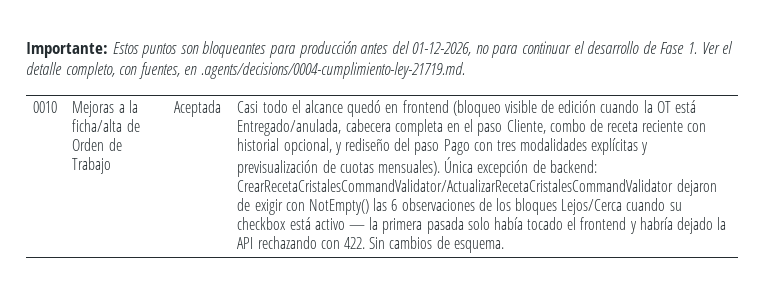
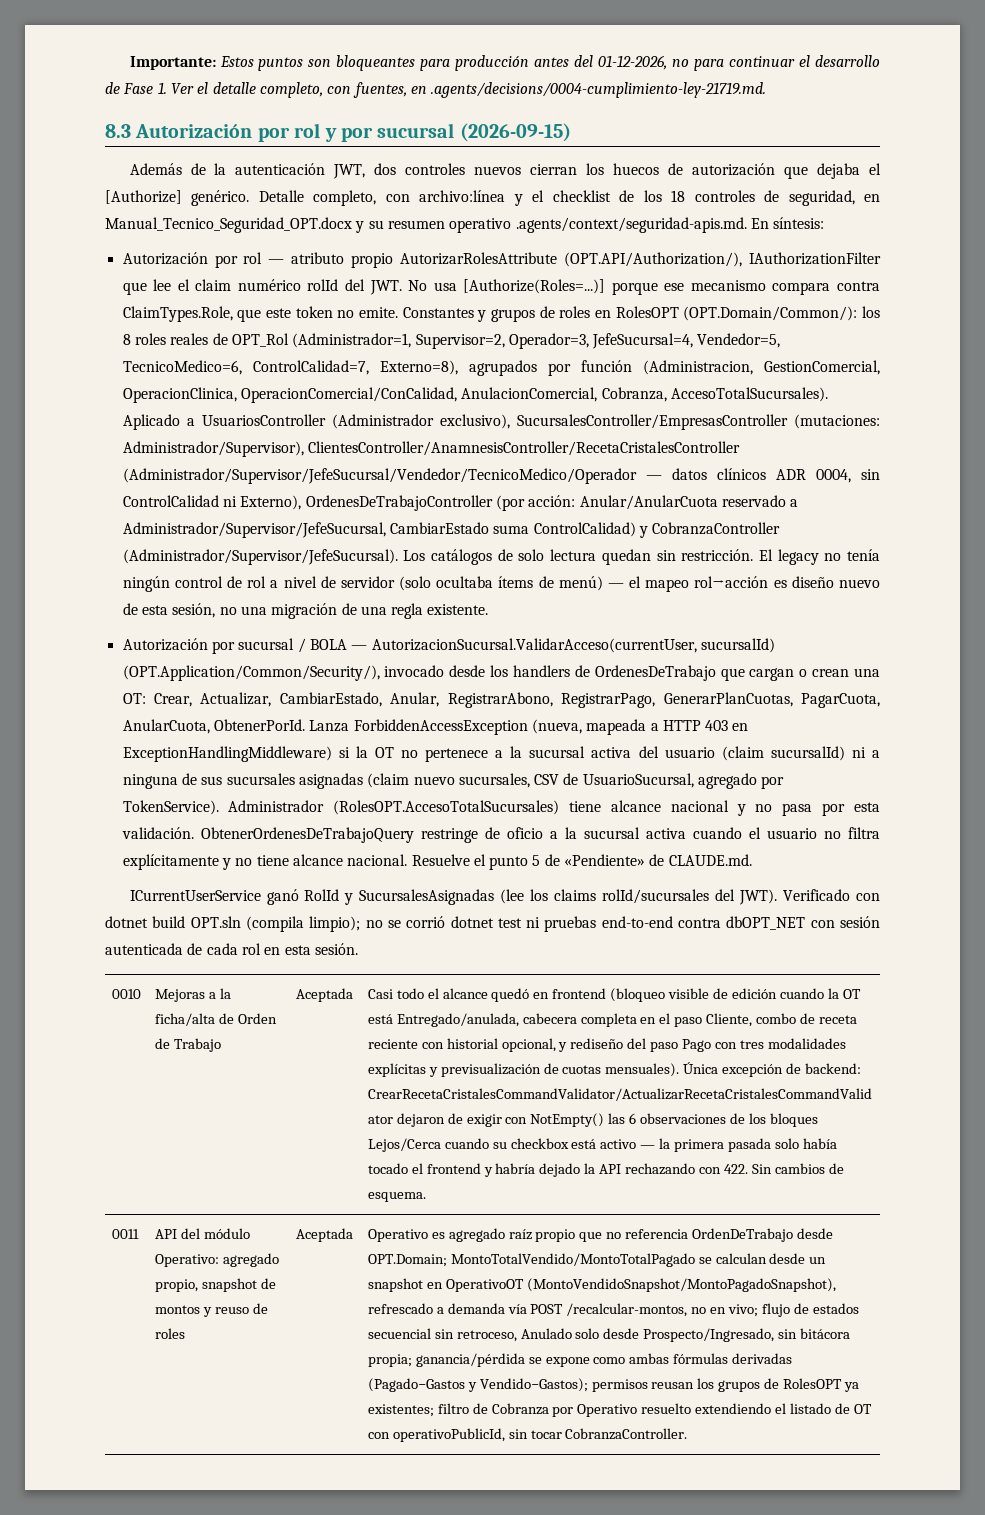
(465, 70) none -> [105,123,571,142] [129,163,881,179] [105,190,881,206] [105,217,825,233] [122,252,881,268] [122,279,880,295] [122,306,881,322] [122,333,781,349] [122,360,880,376] [122,387,828,403] [122,414,880,430] [122,441,740,457] [122,468,881,484] [122,495,799,511] [122,522,781,538] [122,549,881,565] [122,576,881,592] [122,603,489,619] [122,638,775,654] [122,665,881,681] [122,692,880,708] [122,719,749,735] [122,746,881,762] [122,773,785,789] [122,800,881,816] [121,827,881,843] [122,854,752,870] [129,889,881,905] [105,916,880,932] [105,943,358,955] // 8.3 Autorización por rol y por sucursal (2026-09-15) // Además de la autenticación JWT, dos controles nuevos cierran los huecos de autorización que dejaba el [Authorize] genérico. Detalle completo, con archivo:línea y el checklist de los 18 controles de seguridad, en Manual_Tecnico_Seguridad_OPT.docx y su resumen operativo .agents/context/seguridad-apis.md. En síntesis: // Autorización por rol — atributo propio AutorizarRolesAttribute (OPT.API/Authorization/), IAuthorizationFilter que lee el claim numérico rolId del JWT. No usa [Authorize(Roles=...)] porque ese mecanismo compara contra ClaimTypes.Role, que este token no emite. Constantes y grupos de roles en RolesOPT (OPT.Domain/Common/): los 8 roles reales de OPT_Rol (Administrador=1, Supervisor=2, Operador=3, JefeSucursal=4, Vendedor=5, TecnicoMedico=6, ControlCalidad=7, Externo=8), agrupados por función (Administracion, GestionComercial, OperacionClinica, OperacionComercial/ConCalidad, AnulacionComercial, Cobranza, AccesoTotalSucursales). Aplicado a UsuariosController (Administrador exclusivo), SucursalesController/EmpresasController (mutaciones: Administrador/Supervisor), ClientesController/AnamnesisController/RecetaCristalesController (Administrador/Supervisor/JefeSucursal/Vendedor/TecnicoMedico/Operador — datos clínicos ADR 0004, sin ControlCalidad ni Externo), OrdenesDeTrabajoController (por acción: Anular/AnularCuota reservado a Administrador/Supervisor/JefeSucursal, CambiarEstado suma ControlCalidad) y CobranzaController (Administrador/Supervisor/JefeSucursal). Los catálogos de solo lectura quedan sin restricción. El legacy no tenía ningún control de rol a nivel de servidor (solo ocultaba ítems de menú) — el mapeo rol→acción es diseño nuevo de esta sesión, no una migración de una regla existente. // Autorización por sucursal / BOLA — AutorizacionSucursal.ValidarAcceso(currentUser, sucursalId) (OPT.Application/Common/Security/), invocado desde los handlers de OrdenesDeTrabajo que cargan o crean una OT: Crear, Actualizar, CambiarEstado, Anular, RegistrarAbono, RegistrarPago, GenerarPlanCuotas, PagarCuota, AnularCuota, ObtenerPorId. Lanza ForbiddenAccessException (nueva, mapeada a HTTP 403 en ExceptionHandlingMiddleware) si la OT no pertenece a la sucursal activa del usuario (claim sucursalId) ni a ninguna de sus sucursales asignadas (claim nuevo sucursales, CSV de UsuarioSucursal, agregado por TokenService). Administrador (RolesOPT.AccesoTotalSucursales) tiene alcance nacional y no pasa por esta validación. ObtenerOrdenesDeTrabajoQuery restringe de oficio a la sucursal activa cuando el usuario no filtra explícitamente y no tiene alcance nacional. Resuelve el punto 5 de «Pendiente» de CLAUDE.md. // ICurrentUserService ganó RolId y SucursalesAsignadas (lee los claims rolId/sucursales del JWT). Verificado con dotnet build OPT.sln (compila limpio); no se corrió dotnet test ni pruebas end-to-end contra dbOPT_NET con sesión autenticada de cada rol en esta sesión.
(504, 246) none -> [111,1229,139,1239] [154,1228,250,1239] [154,1253,279,1267] [154,1278,276,1292] [154,1303,268,1317] [154,1328,185,1339] [295,1228,353,1242] [367,1228,834,1242] [367,1253,827,1267] [367,1278,836,1292] [367,1303,859,1317] [367,1328,851,1342] [367,1353,793,1367] [367,1378,860,1392] [367,1403,872,1417] [367,1428,688,1442] // 0011 | API del módulo Operativo: agregado propio, snapshot de montos y reuso de roles | Aceptada | Operativo es agregado raíz propio que no referencia OrdenDeTrabajo desde OPT.Domain; MontoTotalVendido/MontoTotalPagado se calculan desde un snapshot en OperativoOT (MontoVendidoSnapshot/MontoPagadoSnapshot), refrescado a demanda vía POST /recalcular-montos, no en vivo; flujo de estados secuencial sin retroceso, Anulado solo desde Prospecto/Ingresado, sin bitácora propia; ganancia/pérdida se expone como ambas fórmulas derivadas (Pagado−Gastos y Vendido−Gastos); permisos reusan los grupos de RolesOPT ya existentes; filtro de Cobranza por Operativo resuelto extendiendo el listado de OT con operativoPublicId, sin tocar CobranzaController.

